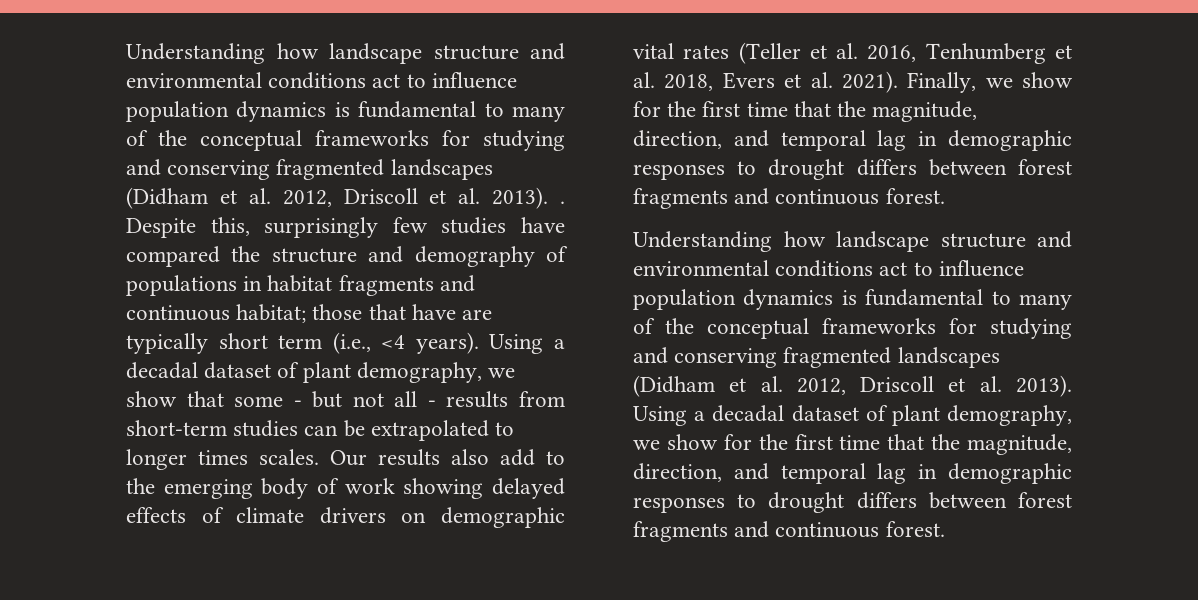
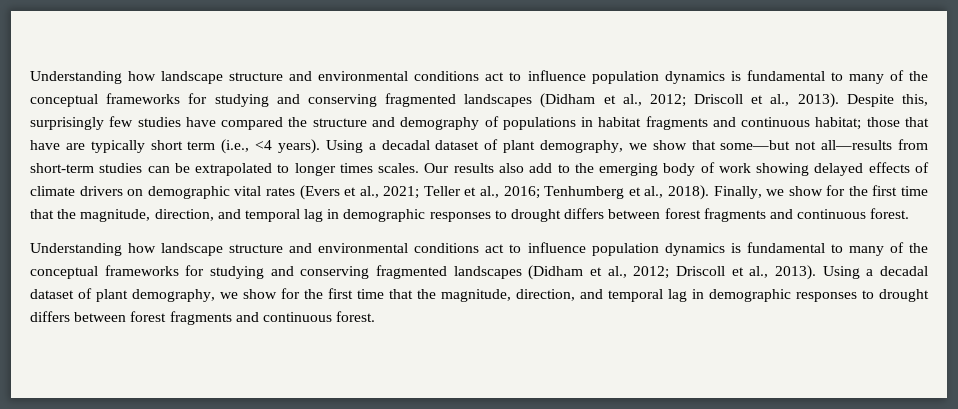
[248,187,565,209] al. 2012, Driscoll et al. 2013). . -> [622,93,839,108] al., 2012; Driscoll et al., 2013).
[234,391,509,408] some - but not all - results -> [720,140,893,150] some—but not all—results
[738,42,1072,64] [633,71,898,93] (Teller et al. 2016, Tenhumberg et al. 2018, Evers et al. 2021). -> [299,185,709,200] (Evers et al., 2021; Teller et al., 2016; Tenhumberg et al., 2018).
[760,376,1002,395] al. 2012, Driscoll et al. -> [607,266,769,279] al., 2012; Driscoll et al.,

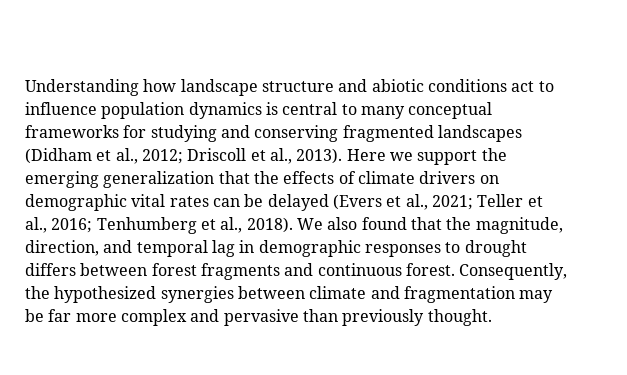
[30,70,928,84] Understanding how landscape structure and environmental conditions act to influence population dynamics is fundamental to many of the -> [25,79,554,96] [25,102,405,119] Understanding how landscape structure and abiotic conditions act to influence population dynamics is central to many
[846,94,928,107] [30,116,930,130] [30,139,928,154] [30,162,864,176] Despite this, surprisingly few studies have compared the structure and demography of populations in habitat fragments and continuous habitat; those that have are typically short term (i.e., <4 years). Using a decadal dataset of plant demography, we show that some—but not all—results from short-term studies can be extrapolated to longer times scales. Our results also add to the emerging body of work showing delayed -> [346,148,507,165] [25,171,279,188] Here we support the emerging generalization that the
(295, 191) none -> [212,194,329,211] can be delayed
[713,185,929,199] Finally, we show for the first time -> [296,217,407,230] We also found
[30,242,928,256] [30,265,928,280] [30,288,929,302] [30,311,376,325] // Understanding how landscape structure and environmental conditions act to influence population dynamics is fundamental to many of the conceptual frameworks for studying and conserving fragmented landscapes (Didham et al., 2012; Driscoll et al., 2013). Using a decadal dataset of plant demography, we show for the first time that the magnitude, direction, and temporal lag in demographic responses to drought differs between forest fragments and continuous forest. -> [459,263,568,280] [25,286,554,303] [25,309,492,326] Consequently, the hypothesized synergies between climate and fragmentation may be far more complex and pervasive than previously thought.

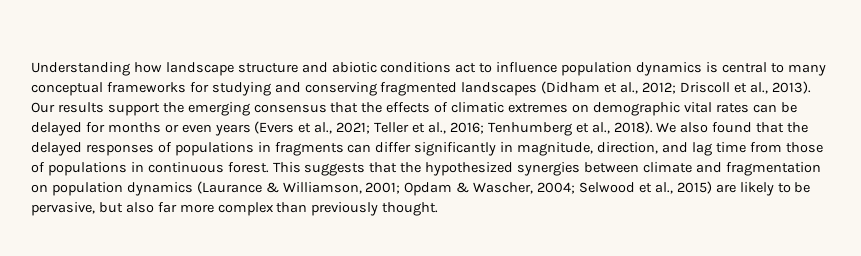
[346,149,413,161] Here we -> [31,102,104,113] Our results
[103,171,215,188] generalization -> [253,104,327,113] consensus
[357,171,476,184] climate drivers -> [451,102,569,113] climatic extremes
(329, 202) none -> [85,122,251,136] for months or even years
[475,217,563,234] [25,240,527,257] [25,263,568,280] magnitude, direction, and temporal lag in demographic responses to drought differs between forest fragments and continuous forest. Consequently, -> [31,142,823,156] [31,162,398,176] delayed responses of populations in fragments can differ significantly in magnitude, direction, and lag time from those of populations in continuous forest. This suggests that
[519,290,554,303] [25,309,44,322] may be -> [31,181,811,196] [31,202,154,216] on population dynamics (Laurance & Williamson, 2001; Opdam & Wascher, 2004; Selwood et al., 2015) are likely to be pervasive, but also
[190,309,299,326] and pervasive -> (274, 209) none

